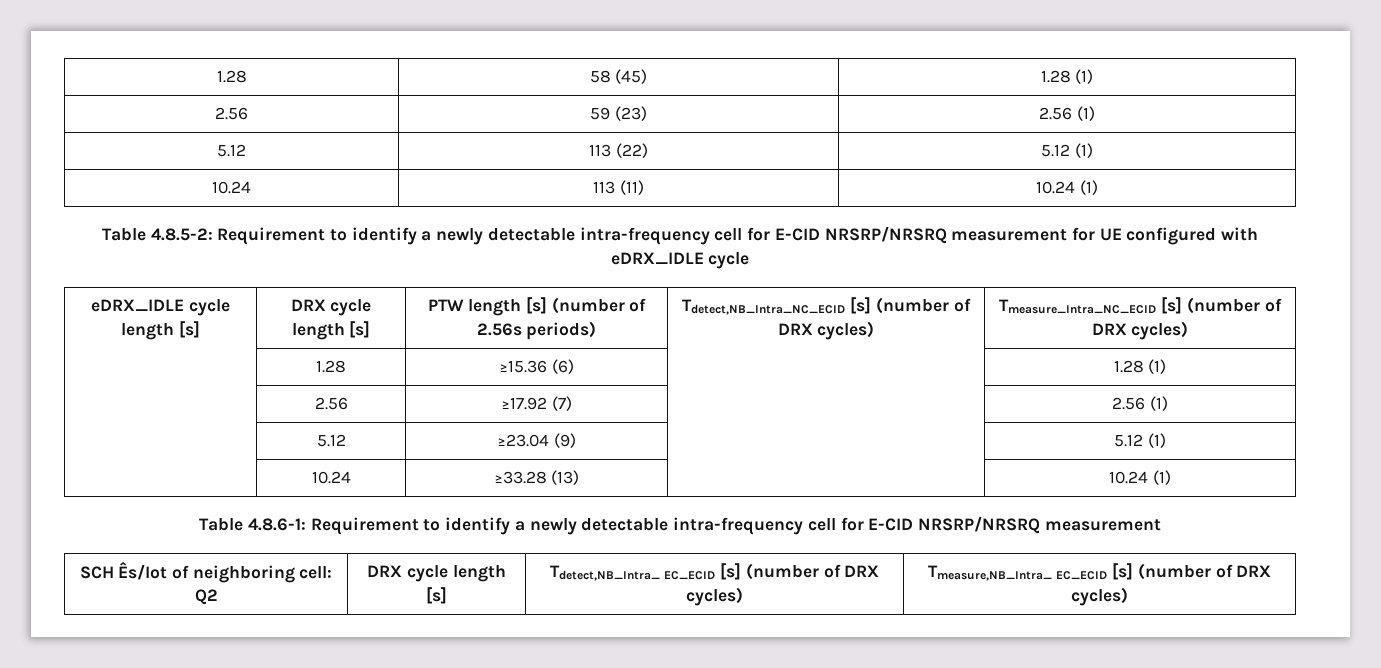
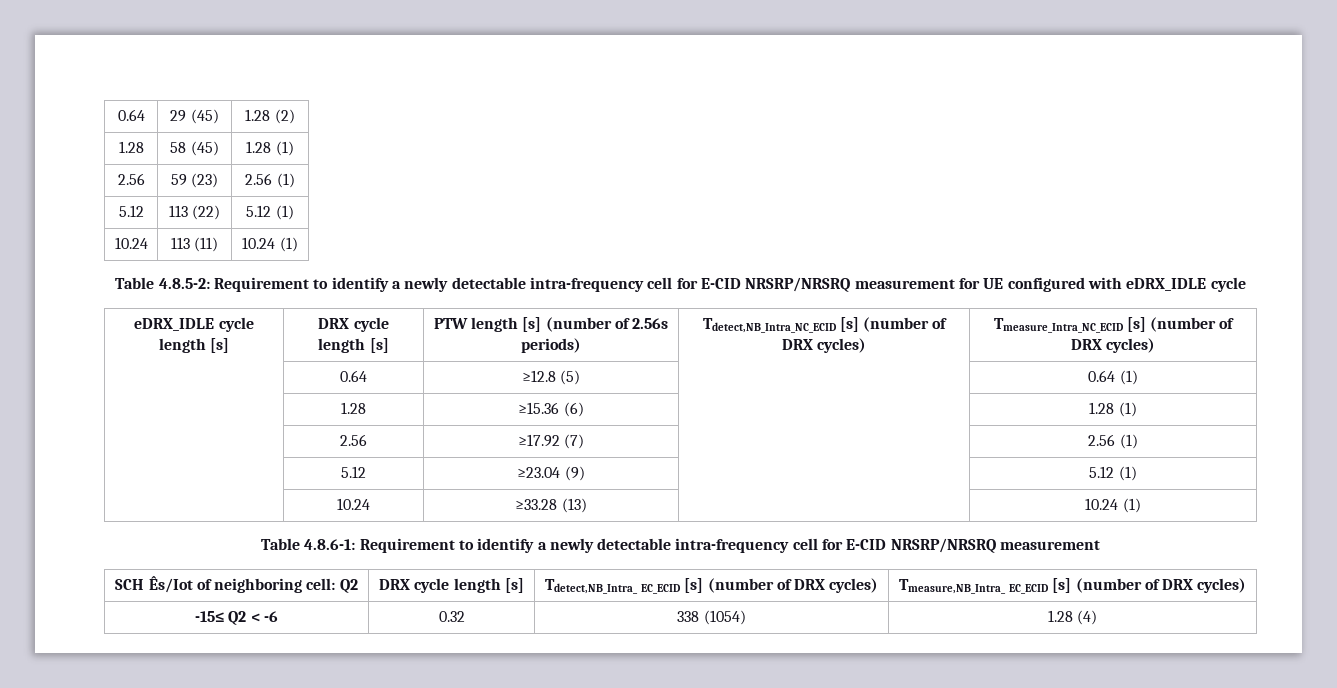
(216, 76) none -> [117,109,145,121] [170,109,219,124] [245,109,295,124] 0.64 | 29 (45) | 1.28 (2) //
(1189, 330) none -> [340,370,367,382] [521,370,581,385] [1088,370,1138,385] // | 0.64 | ≥12.8 (5) | | 0.64 (1)
(1128, 596) none -> [195,611,278,625] [438,611,465,622] [677,610,746,625] [1047,610,1098,625] // -15≤ Q2 < -6 | 0.32 | 338 (1054) | 1.28 (4)

